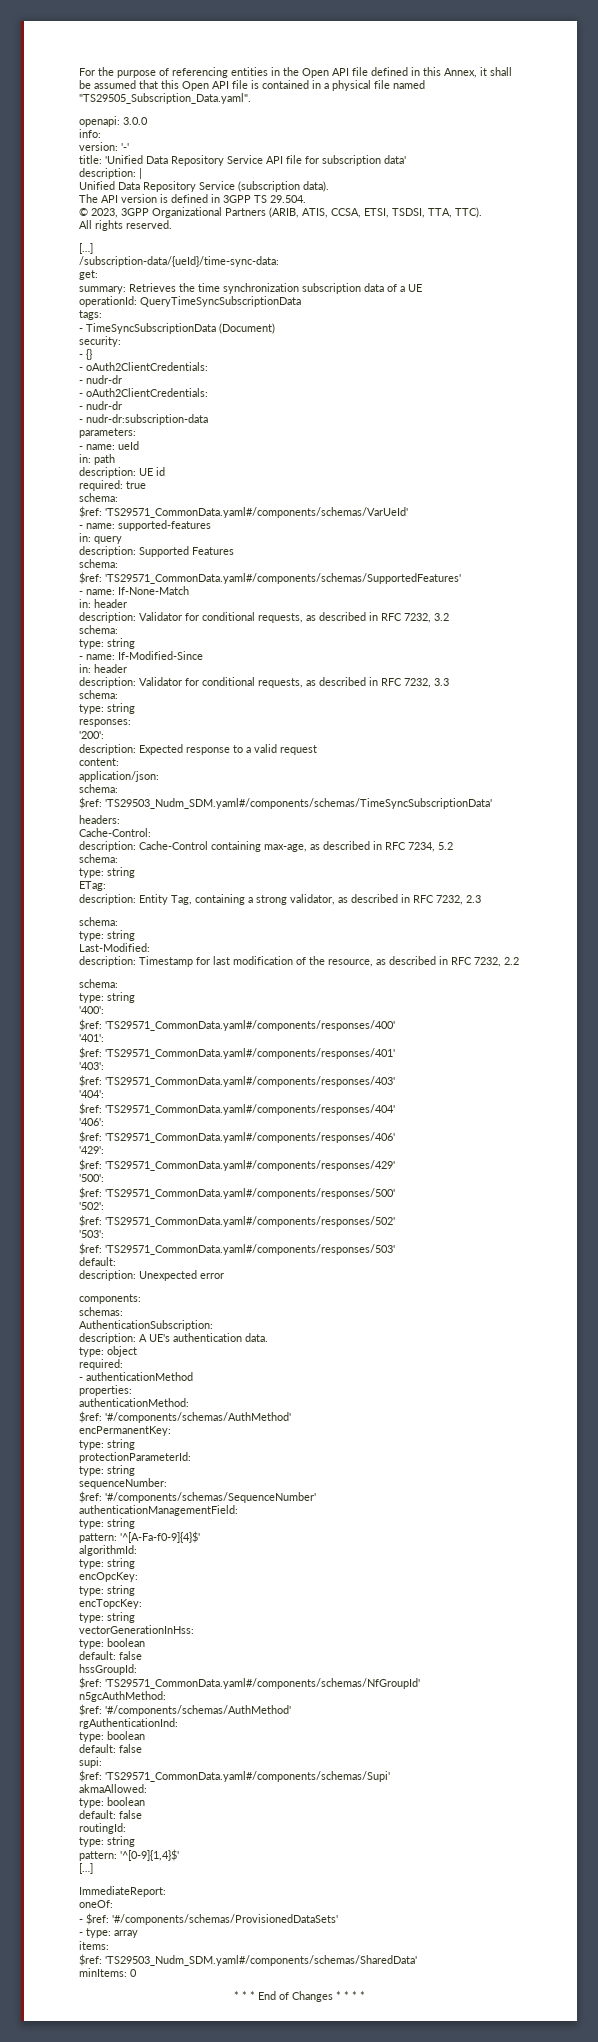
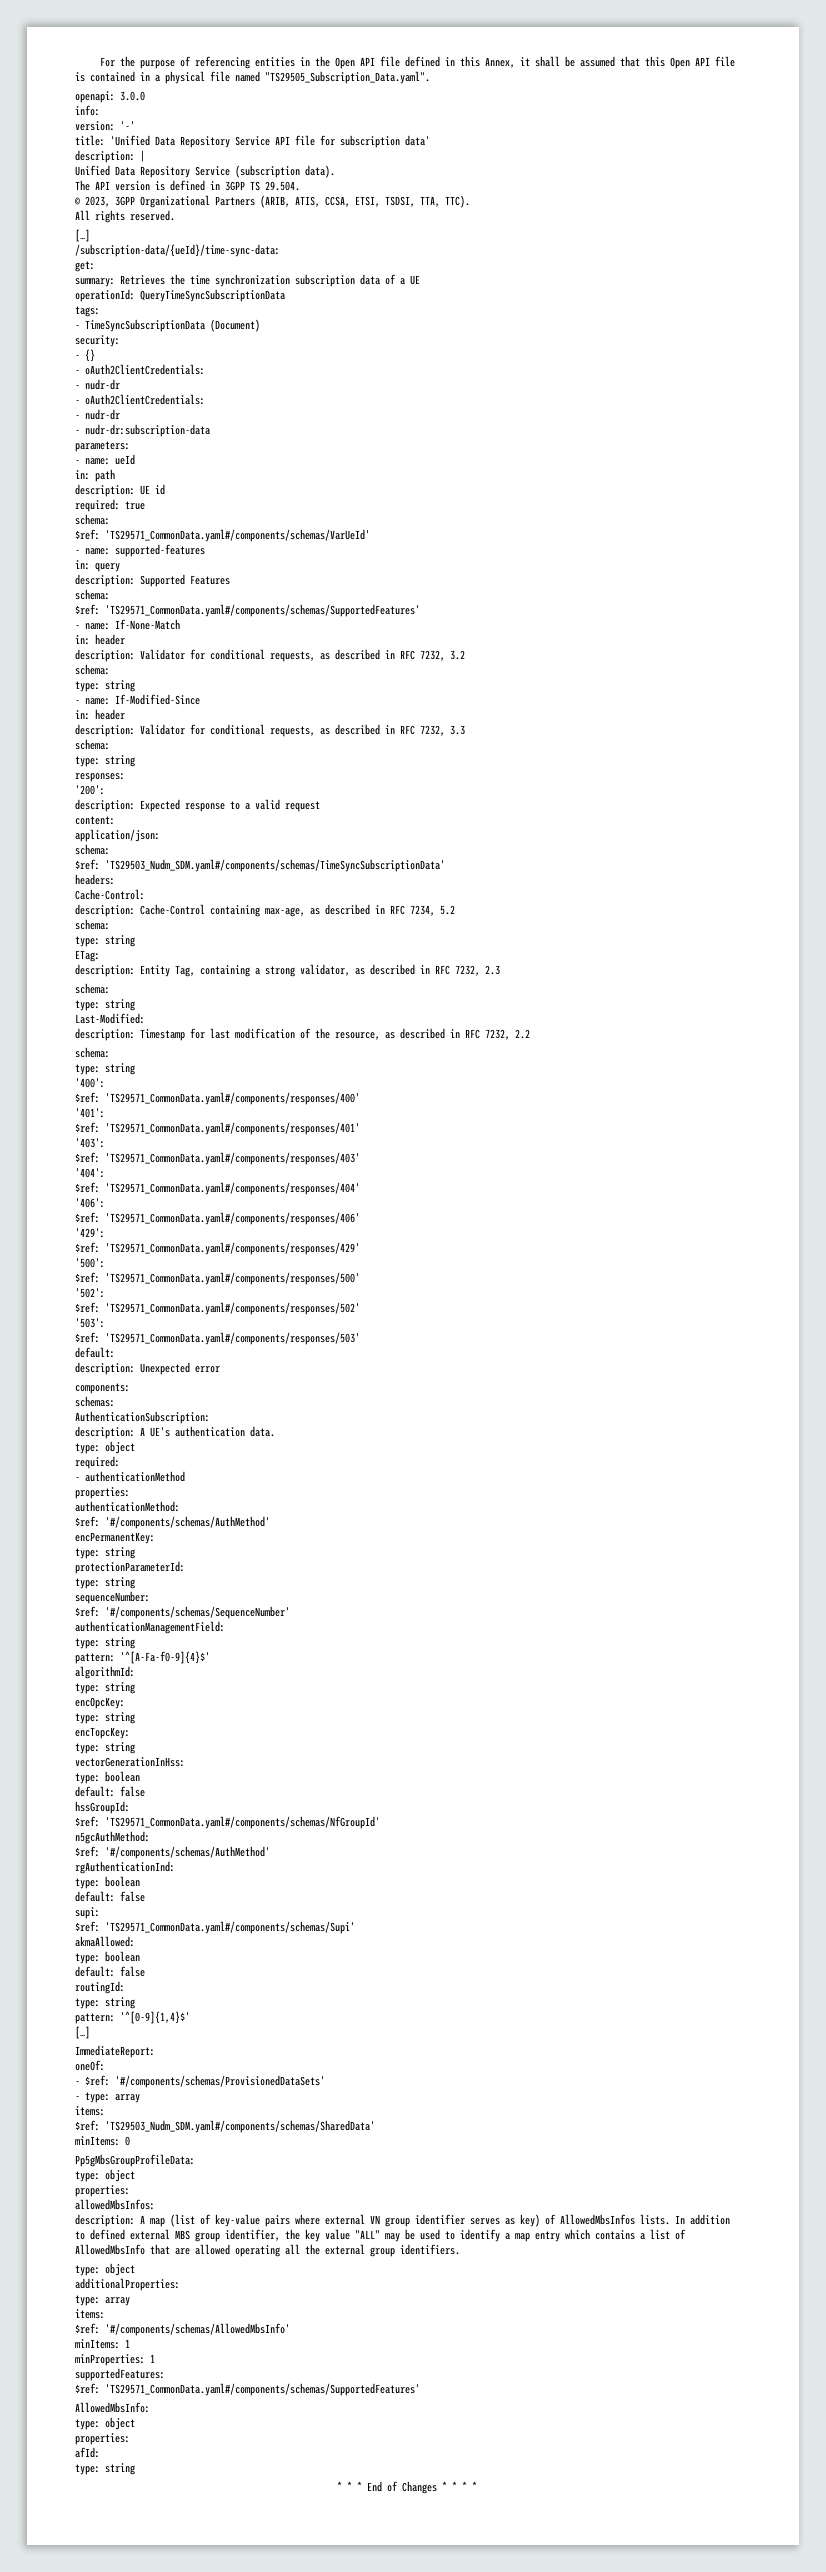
(137, 1973) none -> [75,2154,195,2167] [75,2169,135,2182] [75,2185,130,2197] [75,2199,155,2210] [75,2214,730,2227] [75,2229,686,2242] [75,2244,460,2257] [75,2263,135,2276] [75,2278,180,2291] [75,2295,130,2306] [75,2309,105,2319] [75,2323,290,2336] [75,2339,130,2349] [75,2354,155,2366] [75,2368,165,2381] [75,2383,420,2396] [75,2402,150,2413] [75,2417,135,2430] [75,2433,130,2445] [75,2447,100,2458] [75,2463,135,2475] // Pp5gMbsGroupProfileData: // type: object // properties: // allowedMbsInfos: // description: A map (list of key-value pairs where external VN group identifier serves as key) of AllowedMbsInfos lists. In addition to defined external MBS group identifier, the key value "ALL" may be used to identify a map entry which contains a list of AllowedMbsInfo that are allowed operating all the external group identifiers. // type: object // additionalProperties: // type: array // items: // $ref: '#/components/schemas/AllowedMbsInfo' // minItems: 1 // minProperties: 1 // supportedFeatures: // $ref: 'TS29571_CommonData.yaml#/components/schemas/SupportedFeatures' // AllowedMbsInfo: // type: object // properties: // afId: // type: string

